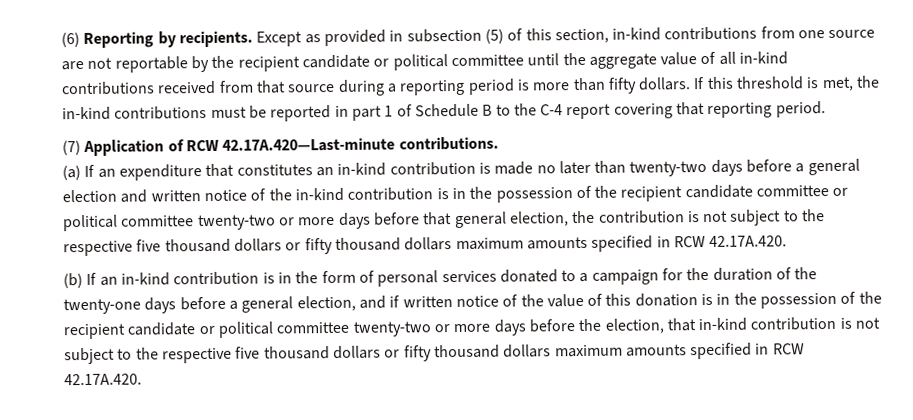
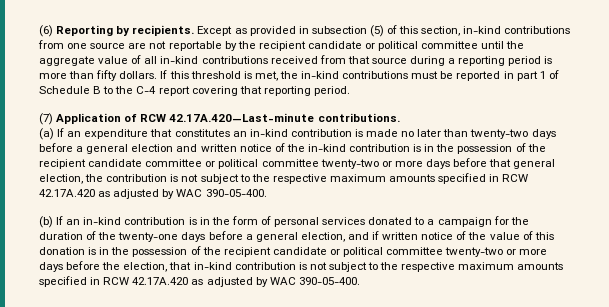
[136,235,788,255] five thousand dollars or fifty thousand dollars maximum amounts specified in RCW 42.17A.420. -> [329,173,529,184] [39,189,267,199] maximum amounts specified in RCW 42.17A.420 as adjusted by WAC 390-05-400.
[235,342,805,362] [64,373,142,386] five thousand dollars or fifty thousand dollars maximum amounts specified in RCW 42.17A.420. -> [458,262,564,270] [39,276,360,287] maximum amounts specified in RCW 42.17A.420 as adjusted by WAC 390-05-400.

